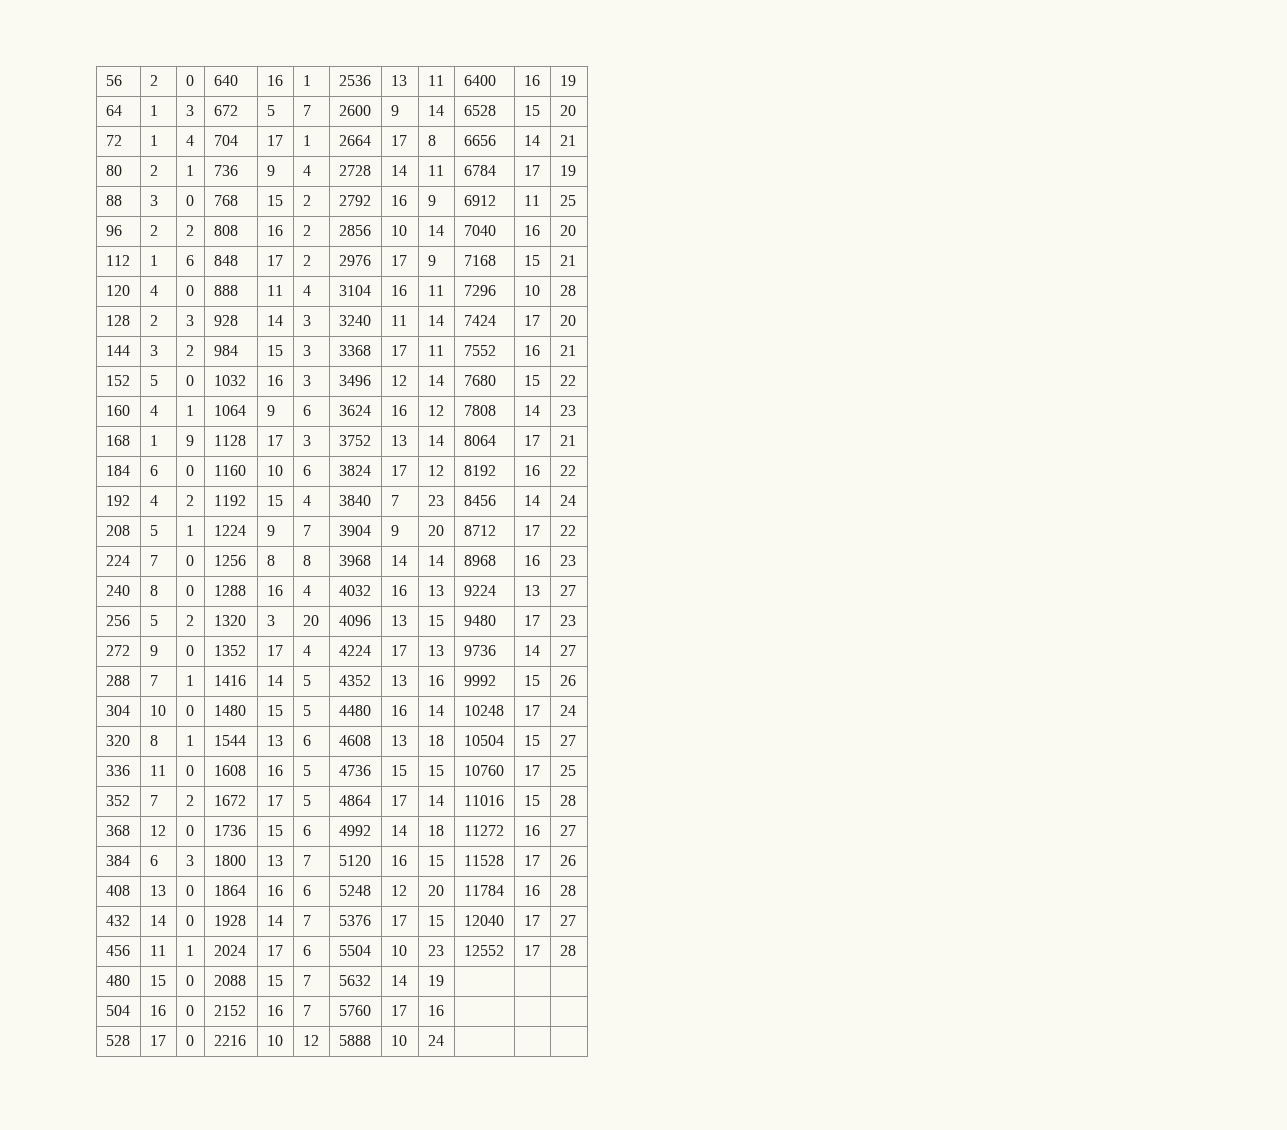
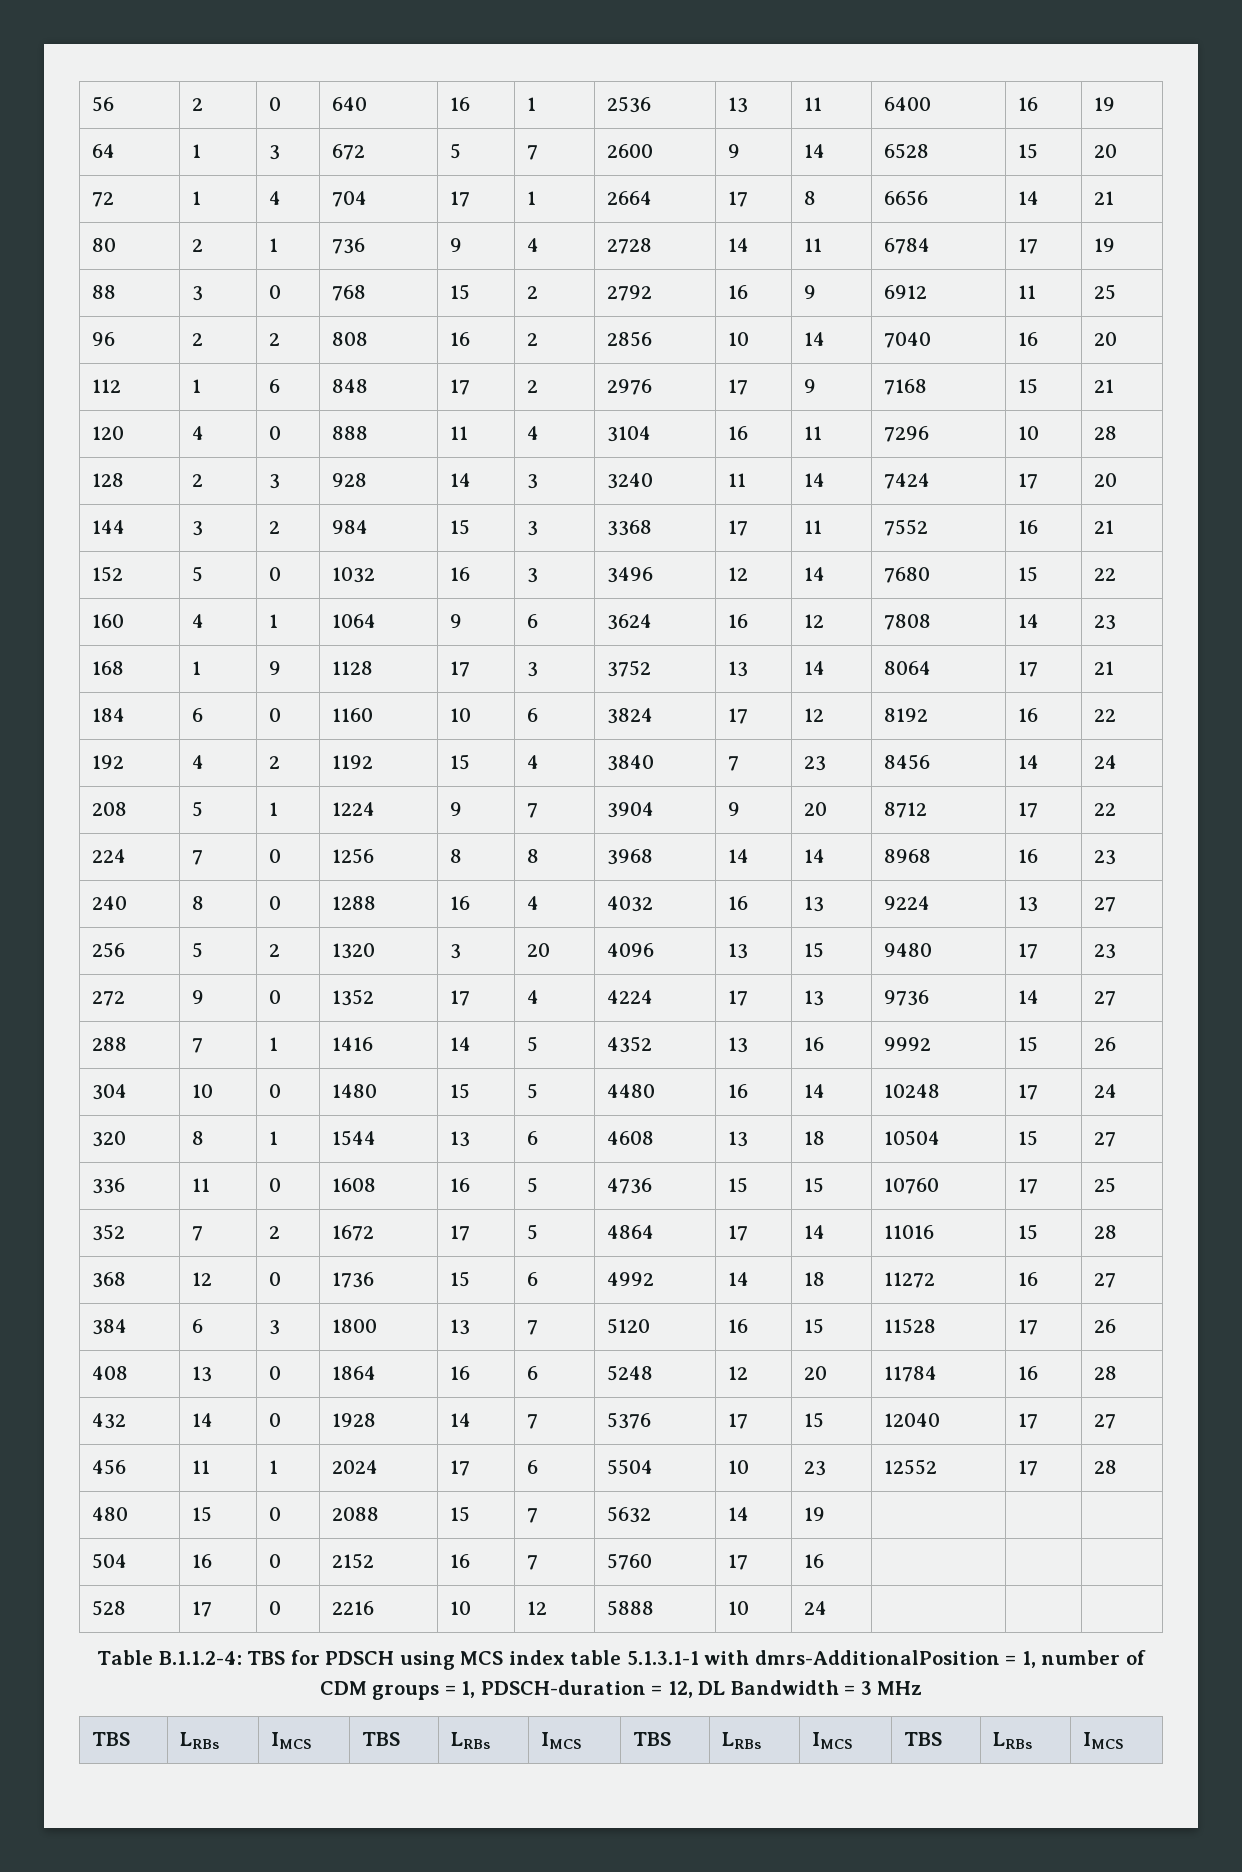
(444, 1040) none -> [96,1650,1147,1670] [319,1680,923,1700] [91,1732,130,1746] [179,1732,219,1749] [270,1732,311,1749] [361,1732,400,1746] [450,1732,490,1749] [540,1732,581,1749] [632,1732,671,1746] [721,1732,761,1749] [811,1732,852,1749] [903,1732,942,1746] [992,1732,1032,1749] [1082,1732,1123,1749] // Table B.1.1.2-4: TBS for PDSCH using MCS index table 5.1.3.1-1 with dmrs-AdditionalPosition = 1, number of CDM groups = 1, PDSCH-duration = 12, DL Bandwidth = 3 MHz // TBS | LRBs | IMCS | TBS | LRBs | IMCS | TBS | LRBs | IMCS | TBS | LRBs | IMCS

